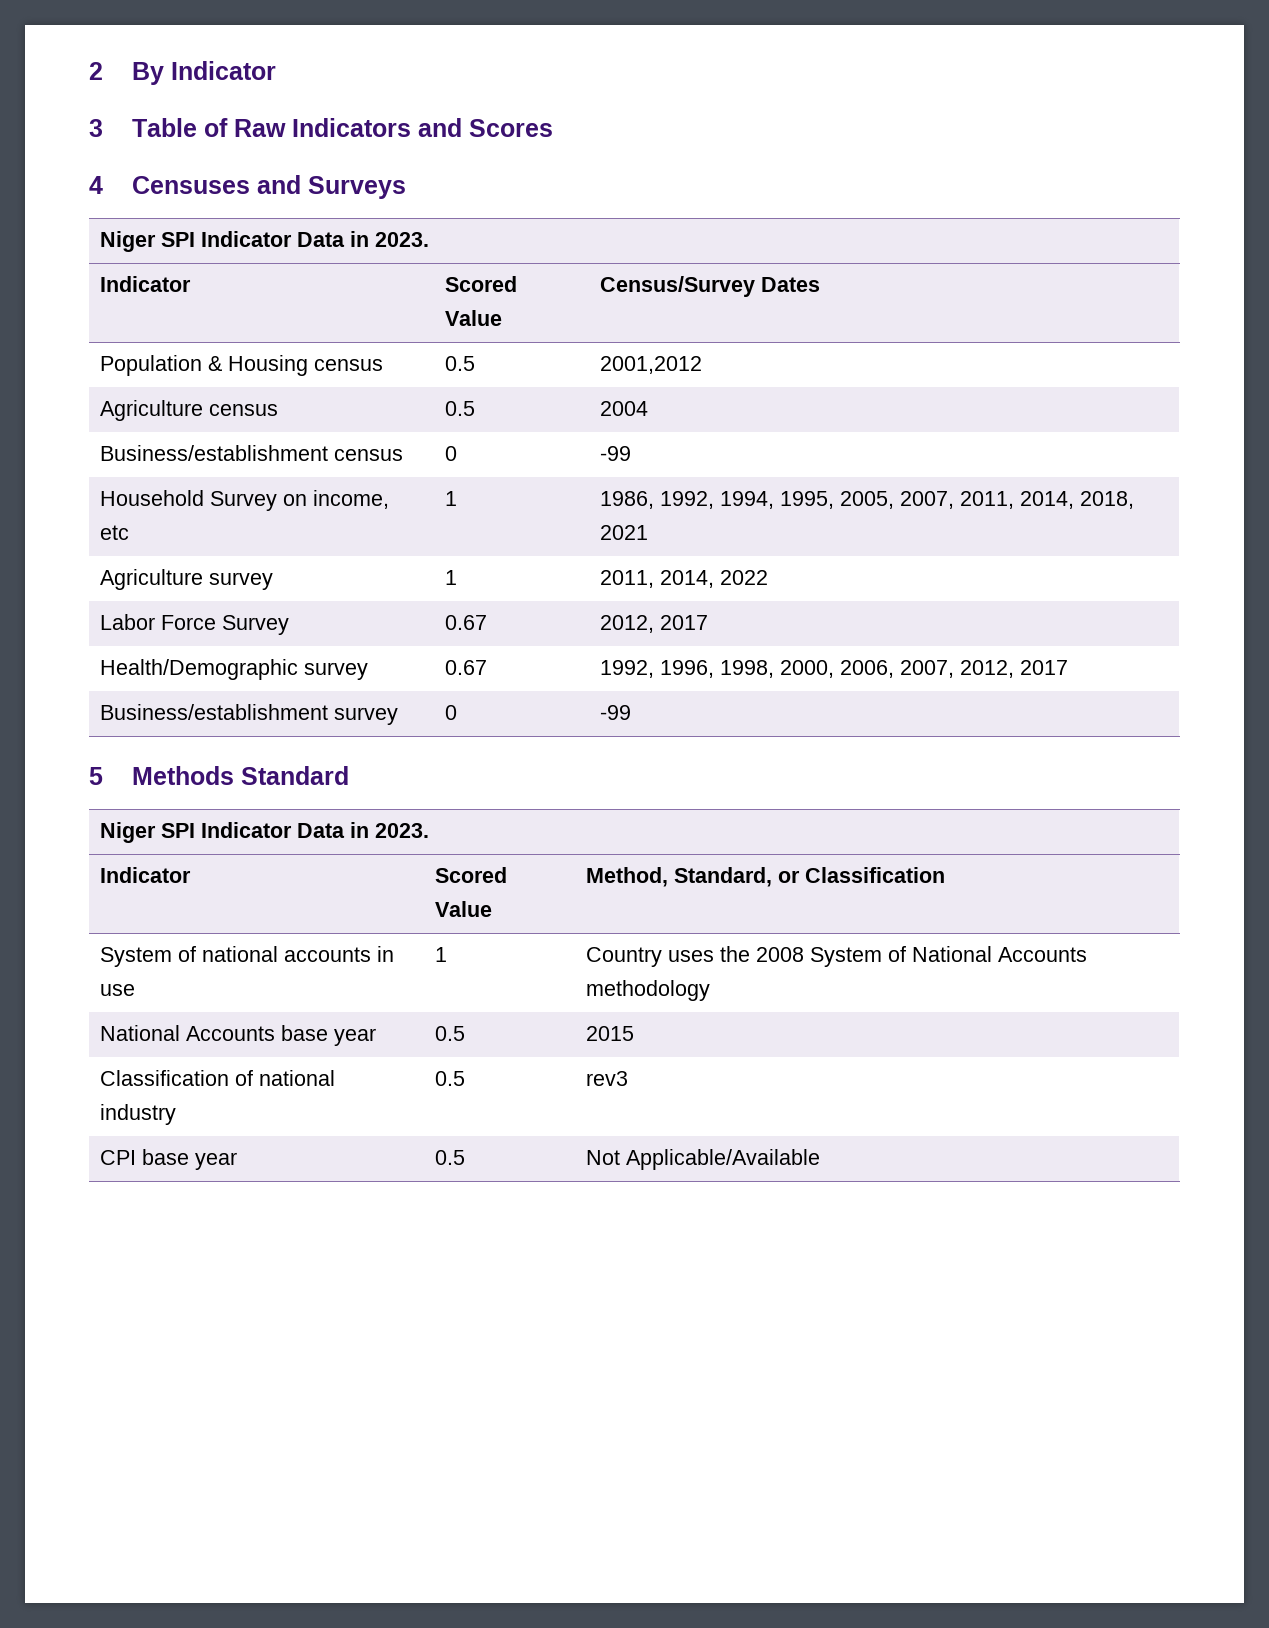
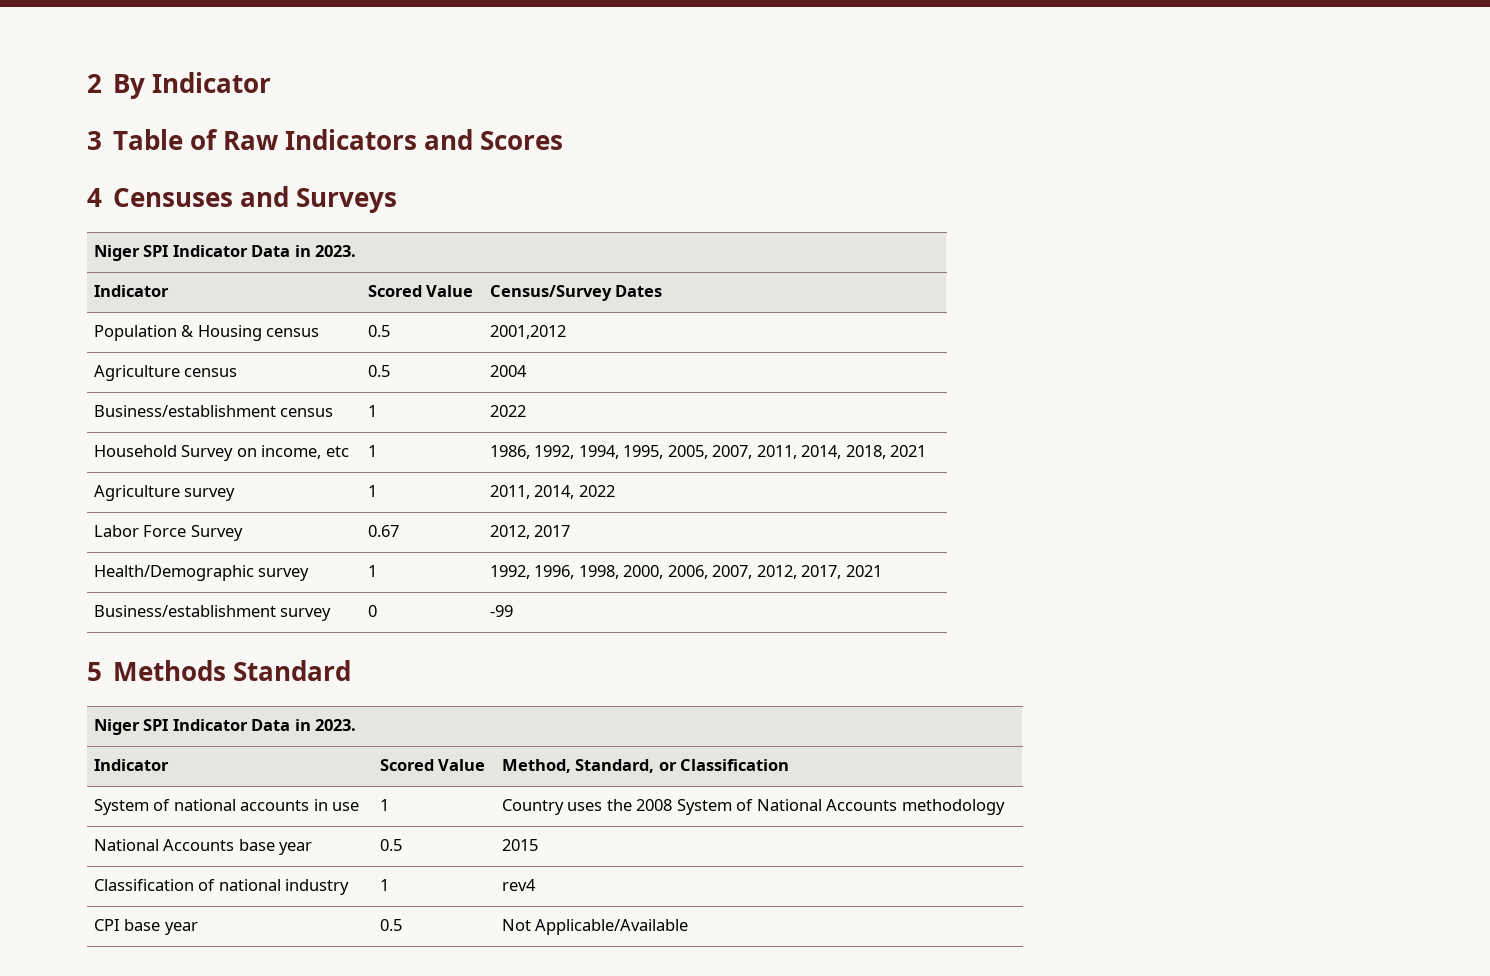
[445,446,458,461] [600,446,632,461] 0 | -99 -> [367,405,377,417] [489,405,526,417] 1 | 2022
[445,660,488,675] 0.67 -> [367,565,377,577] 1
[1020,660,1069,675] 2017 -> [801,565,882,579] 2017, 2021
[435,1071,466,1086] [586,1071,629,1086] 0.5 | rev3 -> [379,879,389,891] [501,879,536,891] 1 | rev4

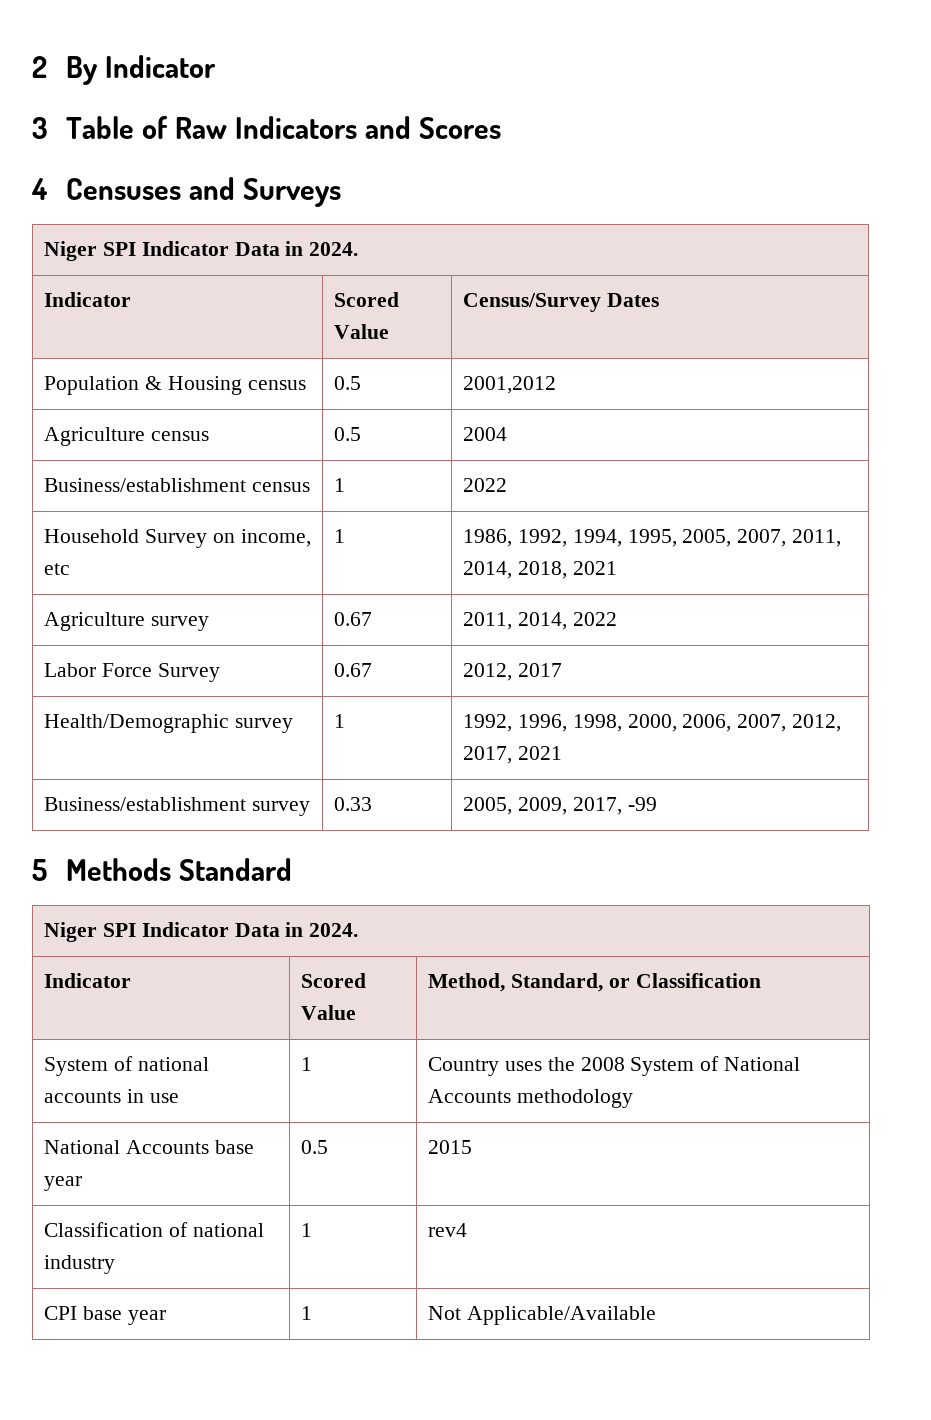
[315,245,357,257] 2023. -> [309,242,359,256] 2024.
[367,485,377,497] 1 -> [334,612,373,626] 0.67
[367,605,377,617] 0 | -> [334,797,373,811] [463,797,622,815] 0.33 | 2005, 2009, 2017,
[315,719,357,731] 2023. -> [309,923,359,937] 2024.
[379,919,402,931] 0.5 -> [301,1306,313,1320] 1

